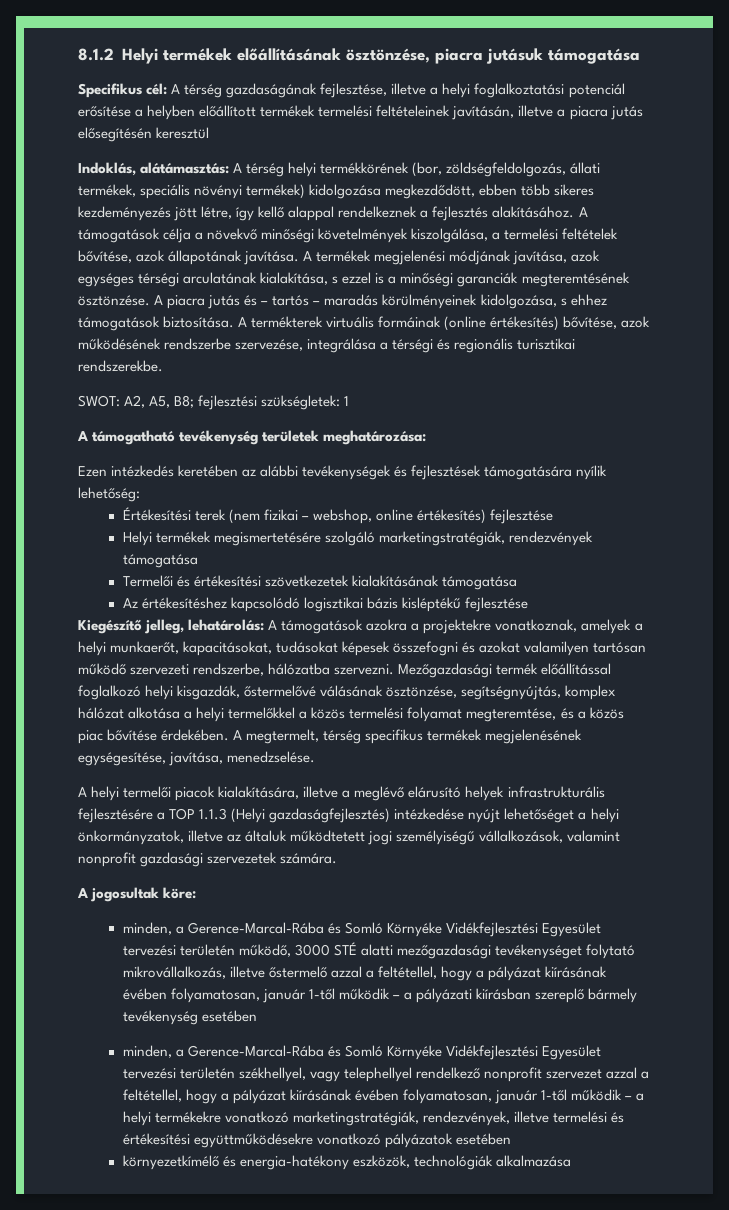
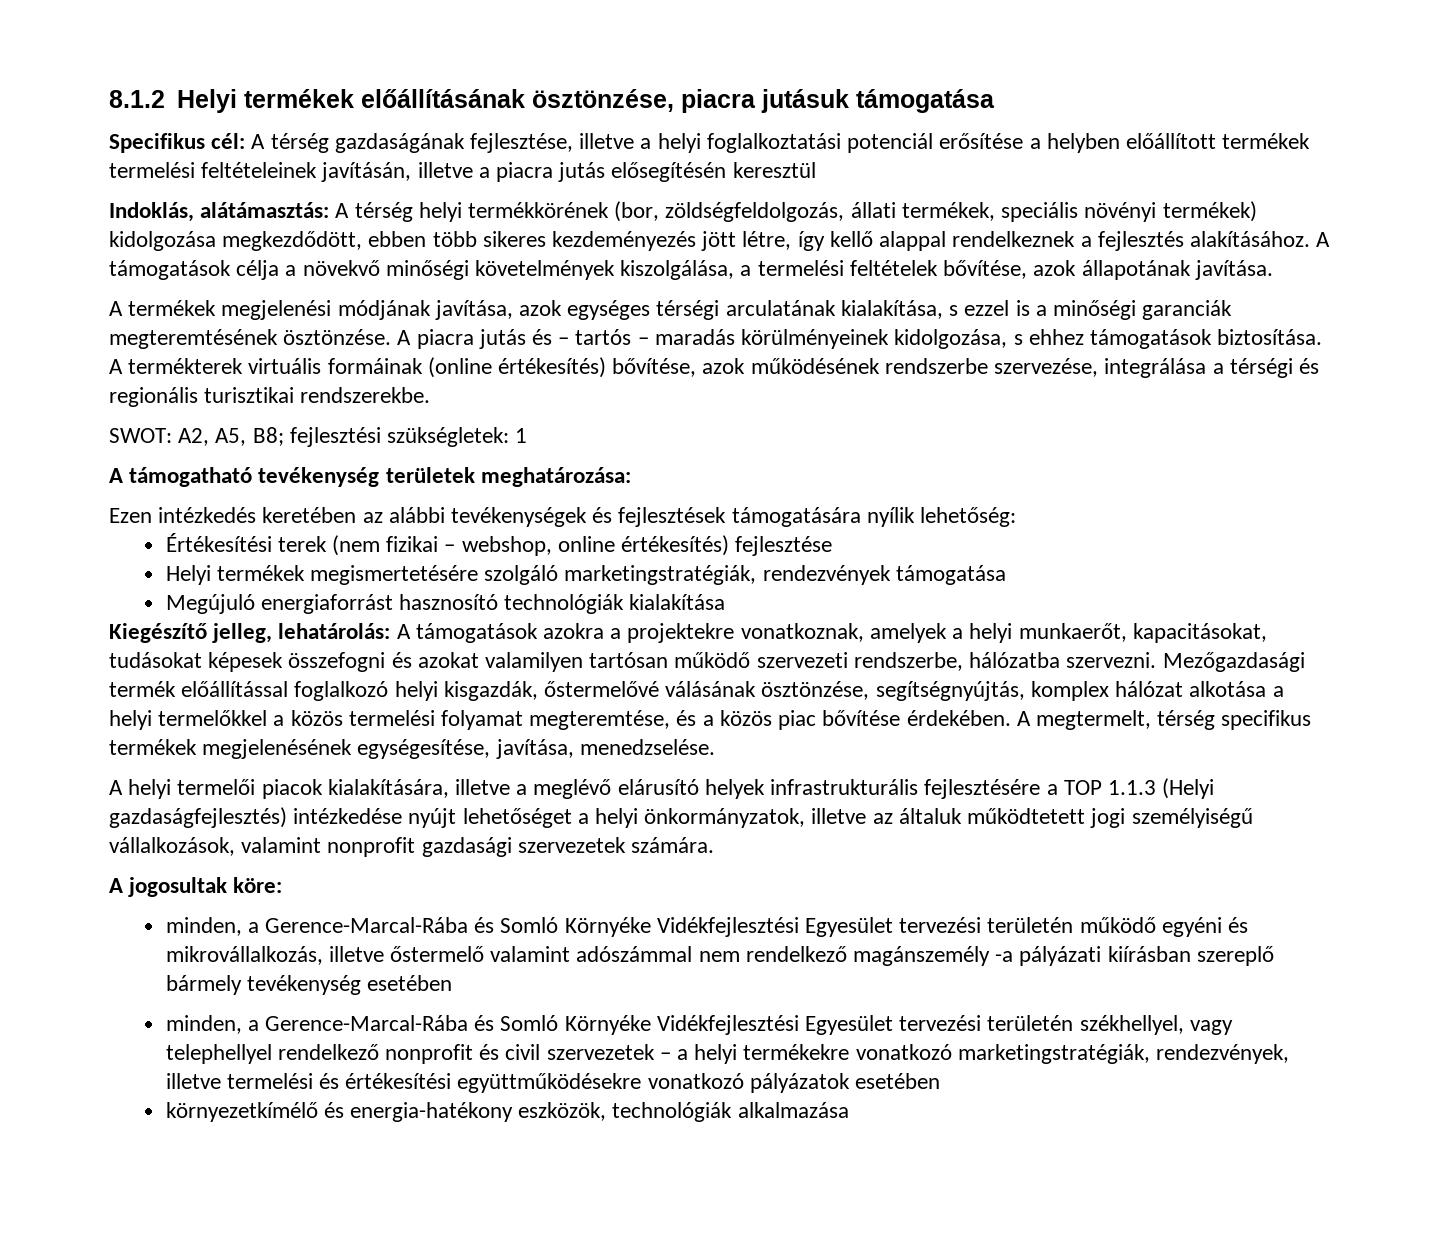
(300, 258) none -> (1273, 270) //
[122,575,517,590] [122,597,529,612] Termelői és értékesítési szövetkezetek kialakításának támogatása // Az értékesítéshez kapcsolódó logisztikai bázis kisléptékű fejlesztése -> [165,594,726,614] Megújuló energiaforrást hasznosító technológiák kialakítása
[238,942,636,959] [122,966,608,981] [122,988,413,1003] működő, 3000 STÉ alatti mezőgazdasági tevékenységet folytató mikrovállalkozás, illetve őstermelő azzal a feltétellel, hogy a pályázat kiírásának évében folyamatosan, január 1-től működik – a -> [1079,917,1249,937] [165,946,1014,966] működő egyéni és mikrovállalkozás, illetve őstermelő valamint adószámmal nem rendelkező magánszemély -a
[546,1067,650,1079] [122,1089,623,1104] szervezet azzal a feltétellel, hogy a pályázat kiírásának évében folyamatosan, január 1-től működik -> [479,1044,655,1060] és civil szervezetek

